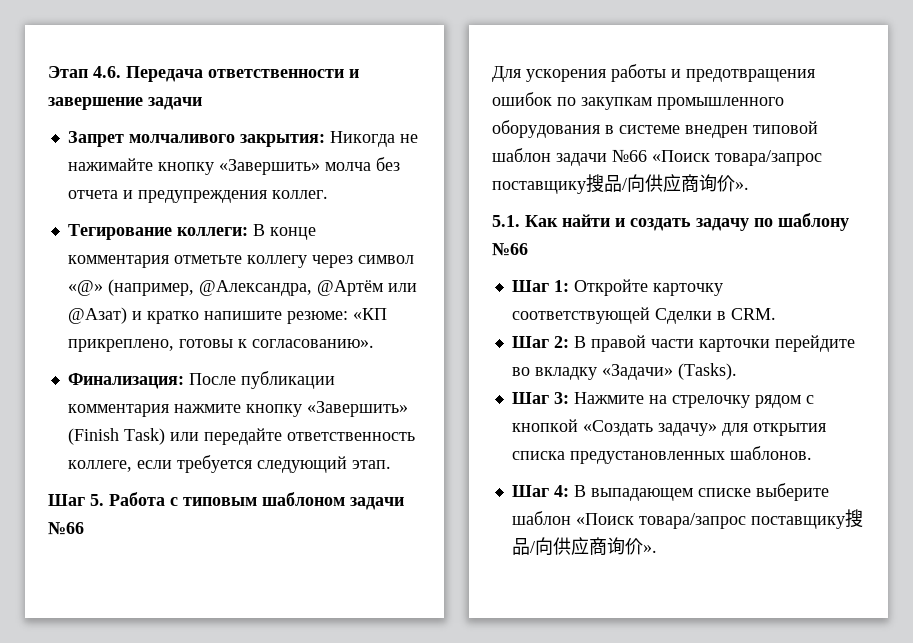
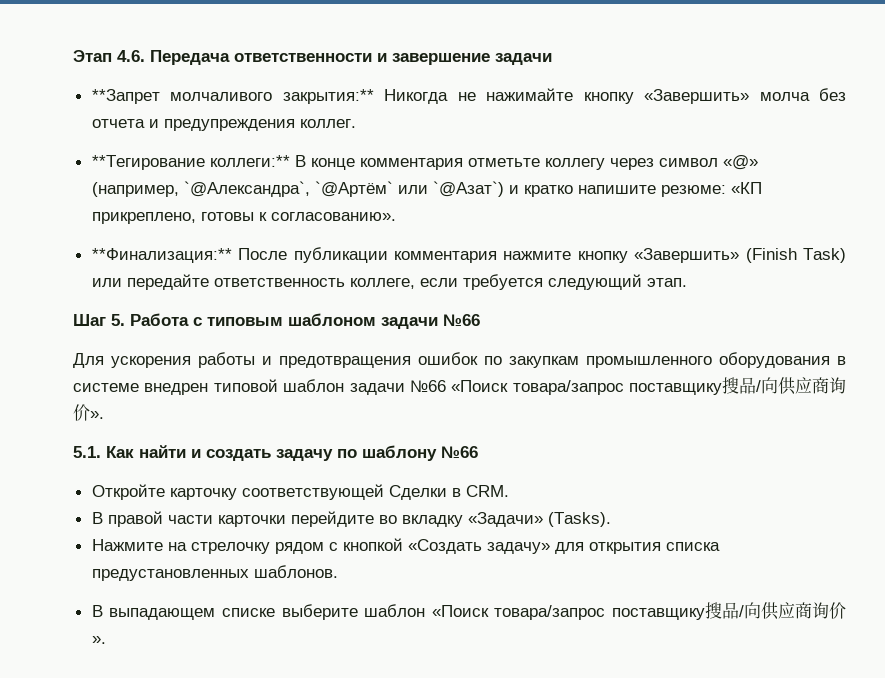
[67,131,325,147] Запрет молчаливого закрытия: -> [91,89,374,104] **Запрет молчаливого закрытия:**
[67,224,248,240] Тегирование коллеги: -> [91,155,290,170] **Тегирование коллеги:**
[198,280,417,296] [67,307,127,324] @Александра, @Артём или @Азат) -> [183,181,504,197] `@Александра`, `@Артём` или `@Азат`)
[67,373,184,389] Финализация: -> [91,248,232,263] **Финализация:**
[511,280,569,292] Шаг 1: -> (478, 452) none
[511,336,569,348] Шаг 2: -> (509, 491) none
[511,392,569,404] Шаг 3: -> (611, 519) none
[511,485,569,497] Шаг 4: -> (338, 571) none

